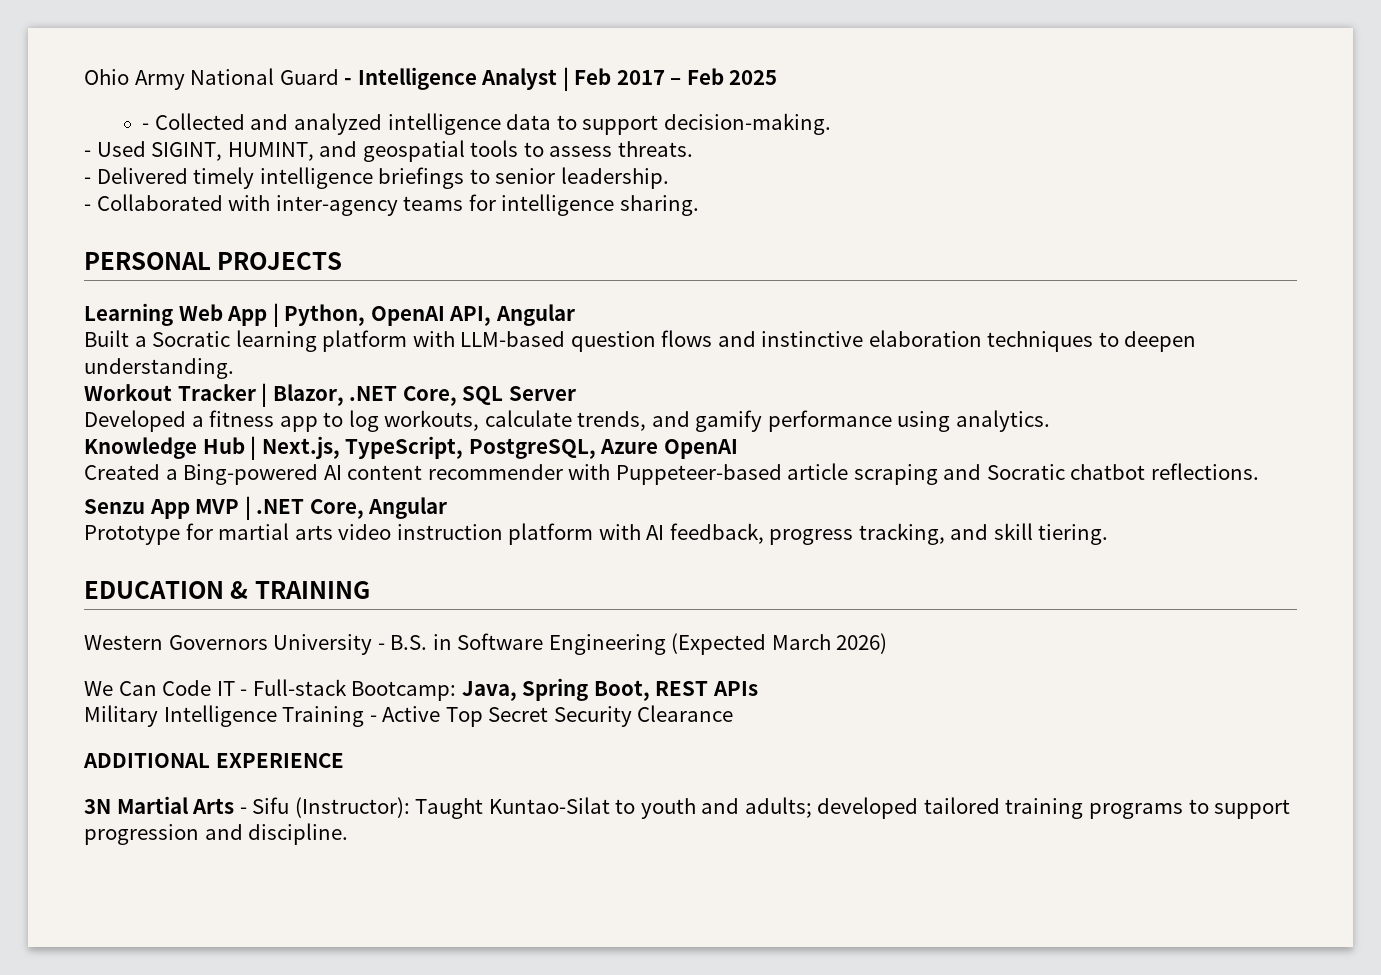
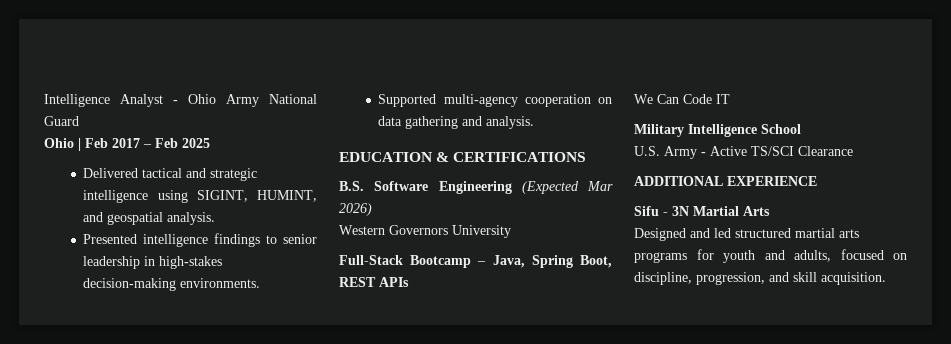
(84, 77) none -> [44,94,178,107] Intelligence Analyst -
[344,67,558,90] - Intelligence Analyst -> [44,138,74,148] // Ohio
[142,113,831,135] [84,140,693,162] [84,167,669,189] [84,194,699,216] [84,252,343,270] [84,303,575,327] [84,330,1197,352] [84,358,234,379] [84,383,576,407] [84,410,1050,432] [84,436,738,460] [84,463,1259,485] [84,496,448,520] [84,523,1109,545] [84,581,370,599] [84,633,888,655] [84,679,457,701] - Collected and analyzed intelligence data to support decision-making. // - Used SIGINT, HUMINT, and geospatial tools to assess threats. // - Delivered timely intelligence briefings to senior leadership. // - Collaborated with inter-agency teams for intelligence sharing. // PERSONAL PROJECTS // Learning Web App | Python, OpenAI API, Angular // Built a Socratic learning platform with LLM-based question flows and instinctive elaboration techniques to deepen understanding. // Workout Tracker | Blazor, .NET Core, SQL Server // Developed a fitness app to log workouts, calculate trends, and gamify performance using analytics. // Knowledge Hub | Next.js, TypeScript, PostgreSQL, Azure OpenAI // Created a Bing-powered AI content recommender with Puppeteer-based article scraping and Socratic chatbot reflections. // Senzu App MVP | .NET Core, Angular // Prototype for martial arts video instruction platform with AI feedback, progress tracking, and skill tiering. // EDUCATION & TRAINING // Western Governors University - B.S. in Software Engineering (Expected March 2026) // We Can Code IT - Full-stack Bootcamp: -> [83,168,258,181] [83,190,317,203] [83,212,216,225] [83,233,317,247] [83,256,223,269] [83,278,261,291] [378,94,612,107] [378,116,535,129] [339,152,587,162] [339,181,613,194] [339,203,372,216] [339,225,511,238] [339,255,487,268] Delivered tactical and strategic intelligence using SIGINT, HUMINT, and geospatial analysis. // Presented intelligence findings to senior leadership in high-stakes decision-making environments. // Supported multi-agency cooperation on data gathering and analysis. // EDUCATION & CERTIFICATIONS // B.S. Software Engineering (Expected Mar 2026) // Western Governors University // Full-Stack Bootcamp –
[84,705,632,727] Military Intelligence Training - Active Top Secret Security -> [634,94,730,104] [634,124,801,137] [634,146,794,159] We Can Code IT // Military Intelligence School // U.S. Army - Active TS/SCI
(344, 760) none -> [634,206,668,216] Sifu -
[239,797,1291,819] [84,823,349,845] - Sifu (Instructor): Taught Kuntao-Silat to youth and adults; developed tailored training programs to support progression and discipline. -> [634,228,859,241] [634,249,907,263] [634,272,886,285] // Designed and led structured martial arts programs for youth and adults, focused on discipline, progression, and skill acquisition.

